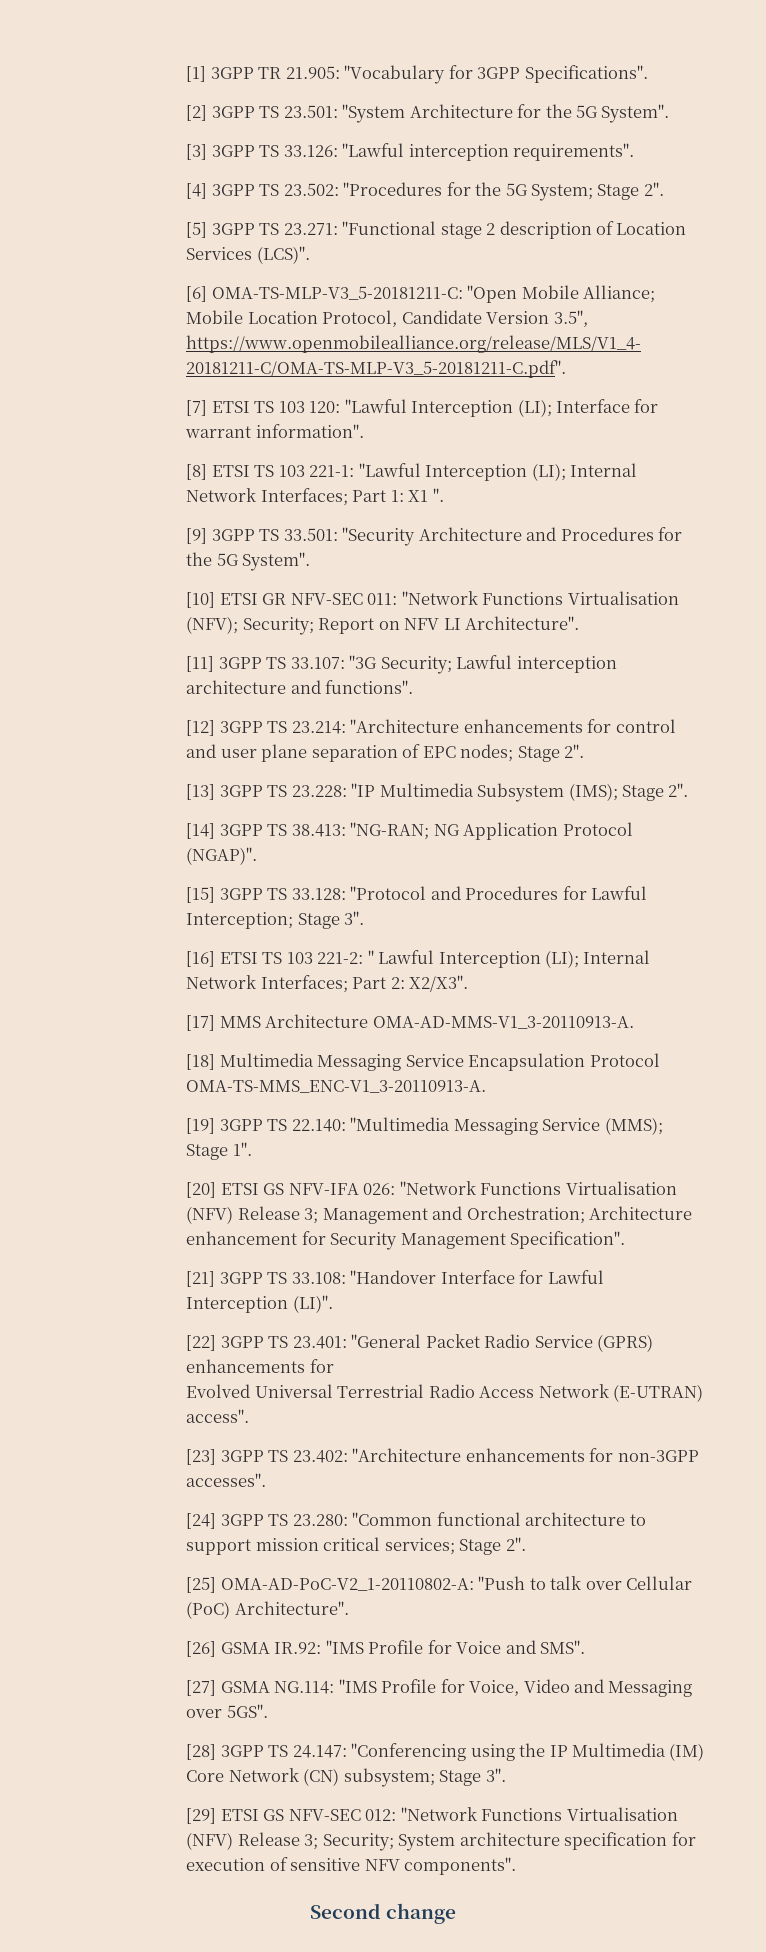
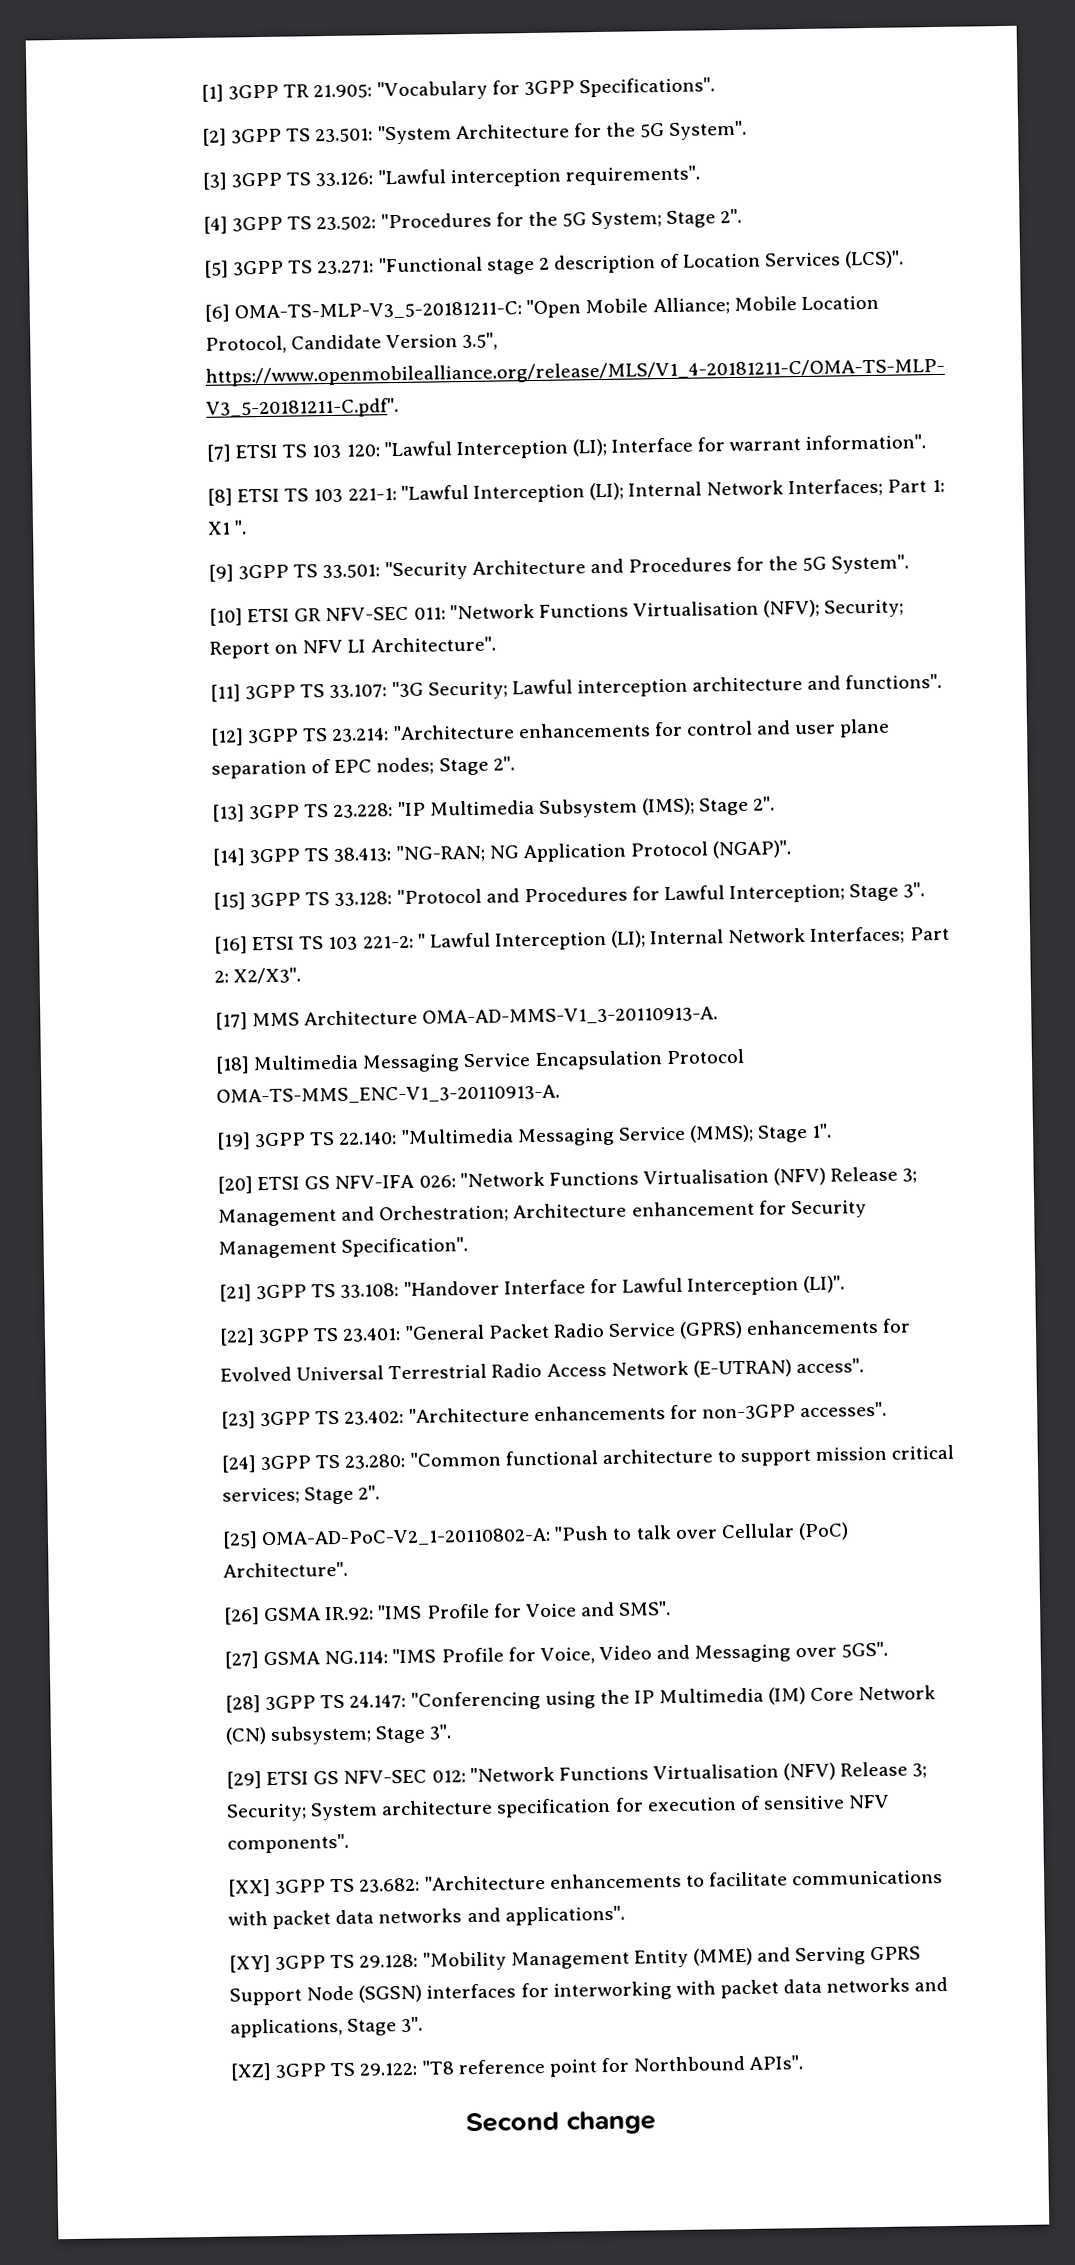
(517, 1866) none -> [228,1870,944,1897] [228,1905,625,1930] [229,1946,922,1973] [229,1976,949,2006] [230,2016,424,2038] [230,2055,804,2081] // [XX] 3GPP TS 23.682: "Architecture enhancements to facilitate communications with packet data networks and applications". // [XY] 3GPP TS 29.128: "Mobility Management Entity (MME) and Serving GPRS Support Node (SGSN) interfaces for interworking with packet data networks and applications, Stage 3". // [XZ] 3GPP TS 29.122: "T8 reference point for Northbound APIs".

